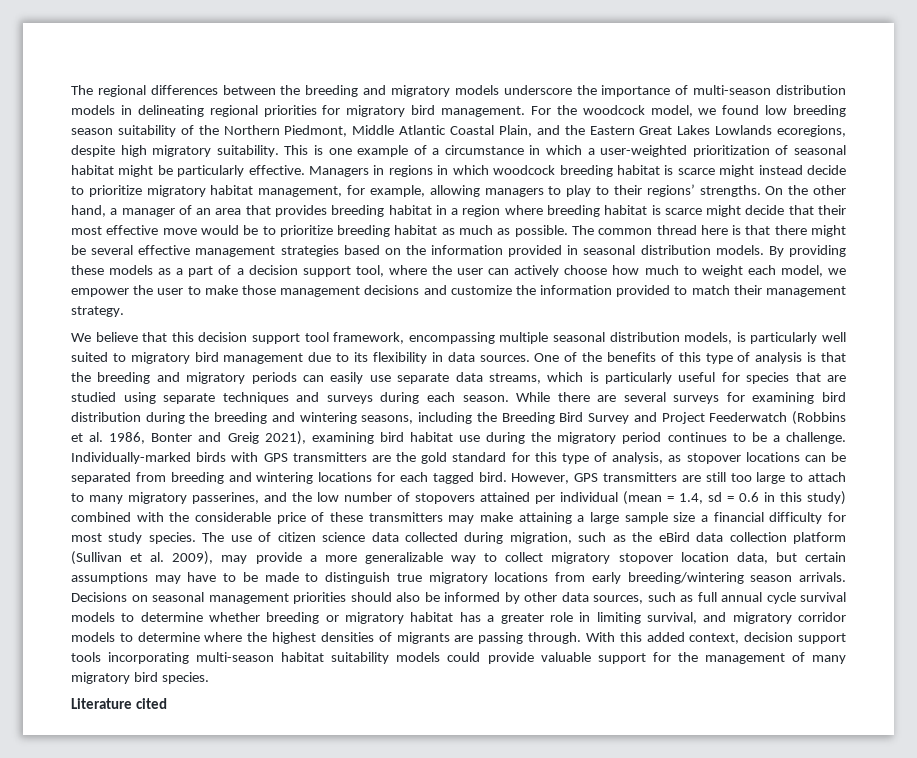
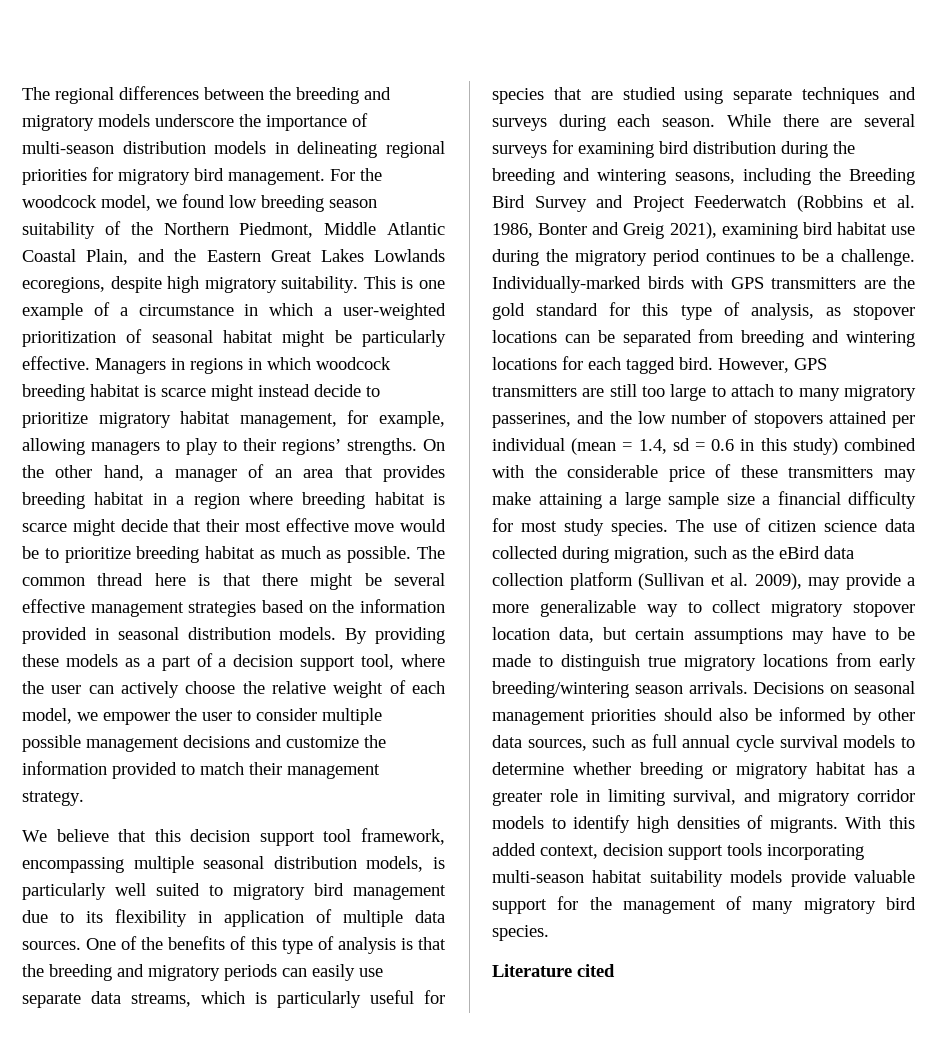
[612,265,743,277] how much to weight -> [242,680,406,698] the relative weight of
[204,285,276,295] make those -> [256,708,382,725] [22,735,81,752] consider multiple possible
(443, 357) none -> [224,909,403,927] application of multiple
[137,632,582,644] determine where the highest densities of migrants are passing through. -> [573,815,838,833] identify high densities of migrants.
[447,652,481,662] could -> (783, 876) none

